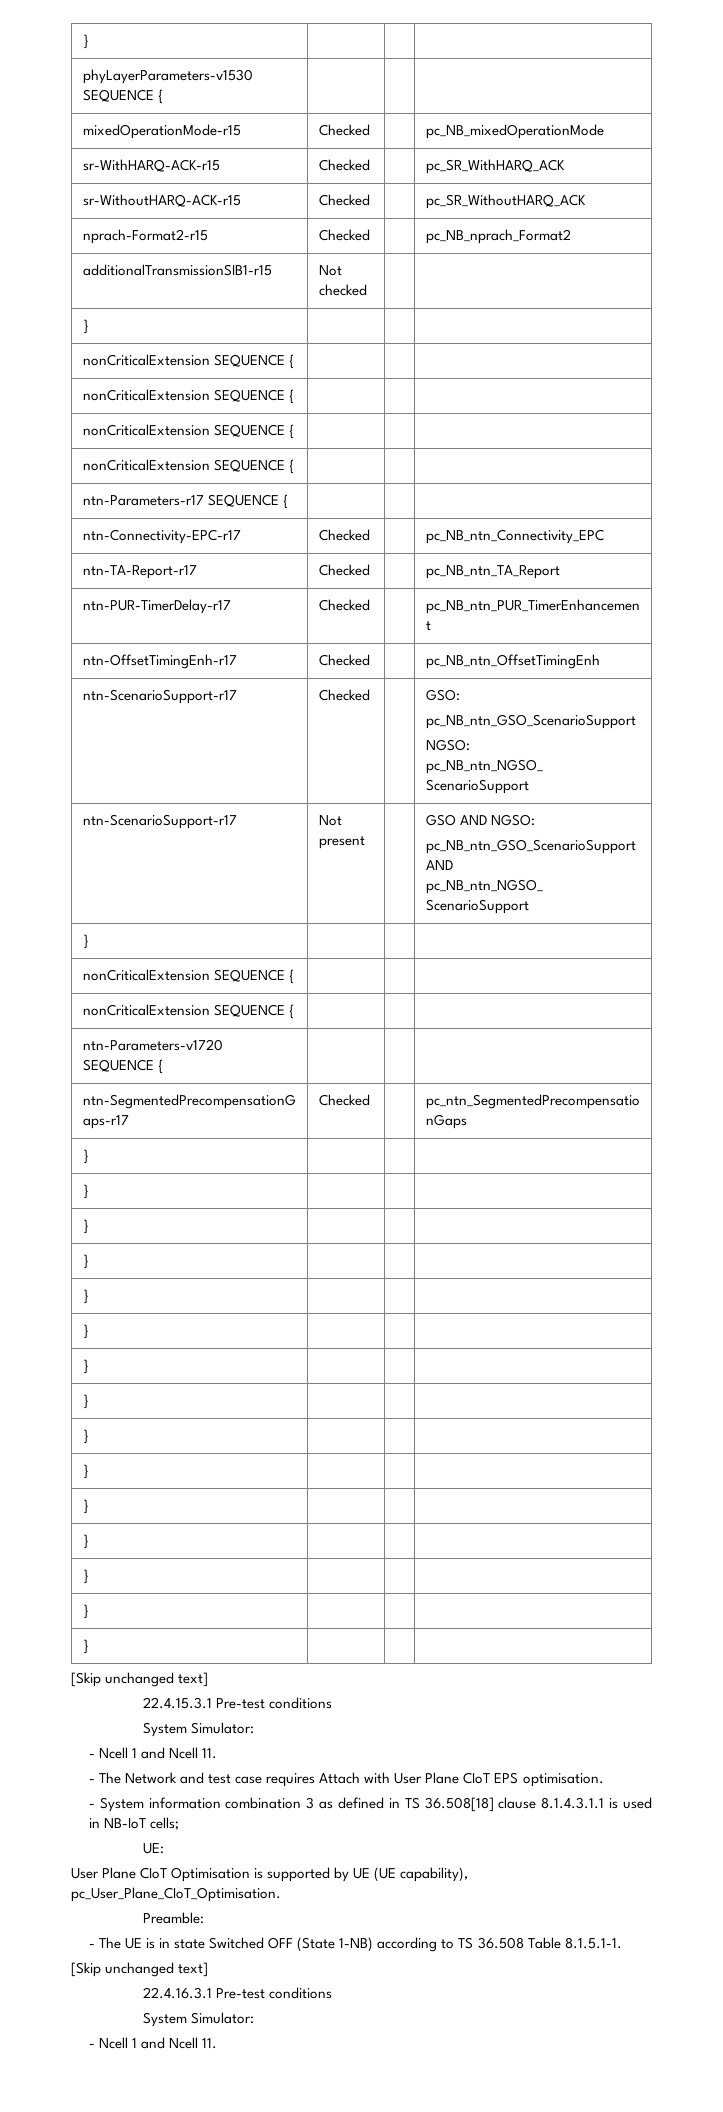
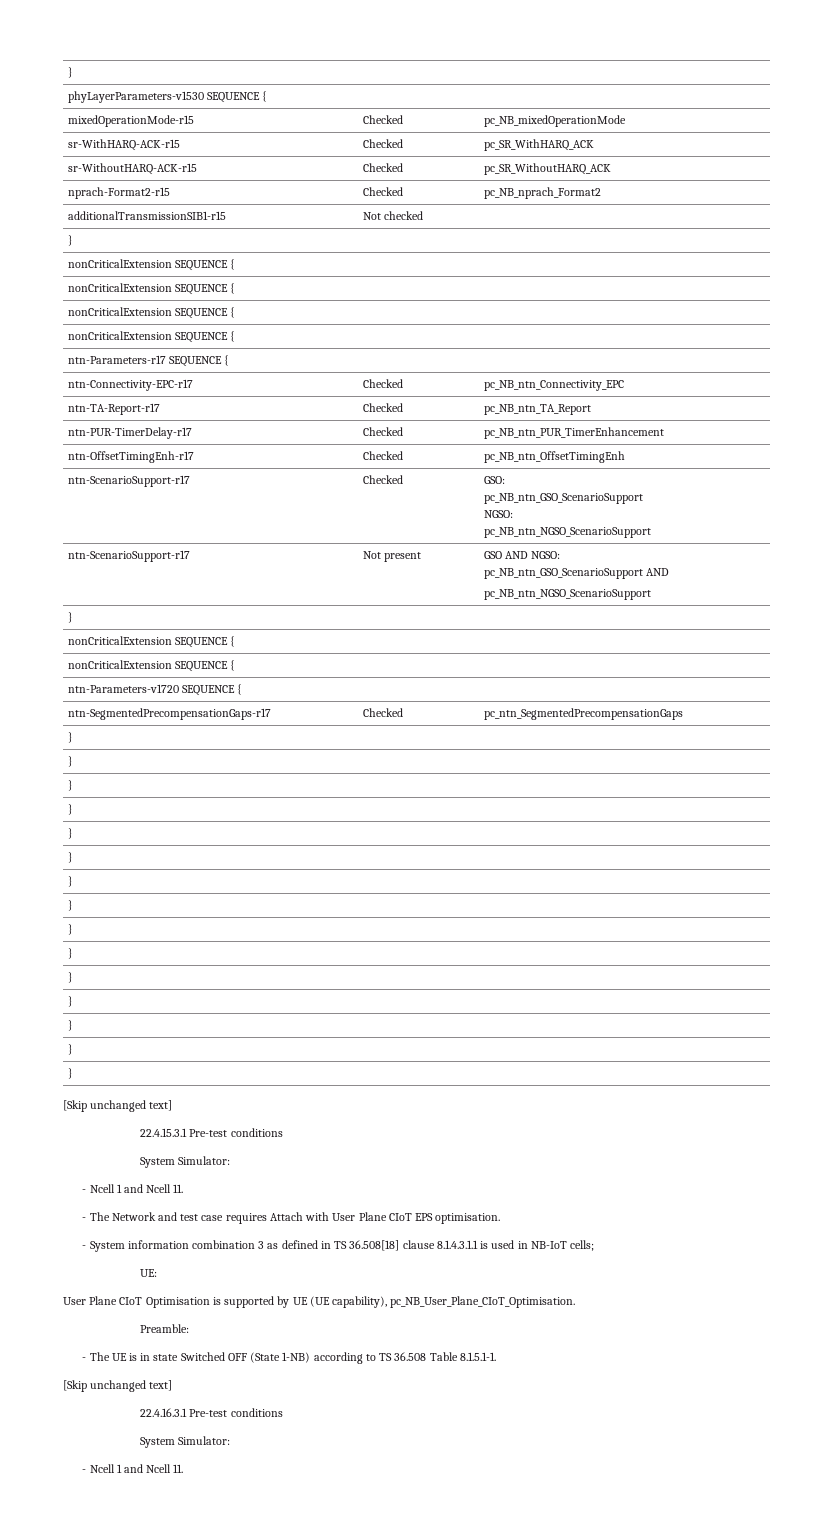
[71,1887,281,1902] pc_User_Plane_CIoT_Optimisation. -> [390,1296,576,1308] pc_NB_User_Plane_CIoT_Optimisation.

